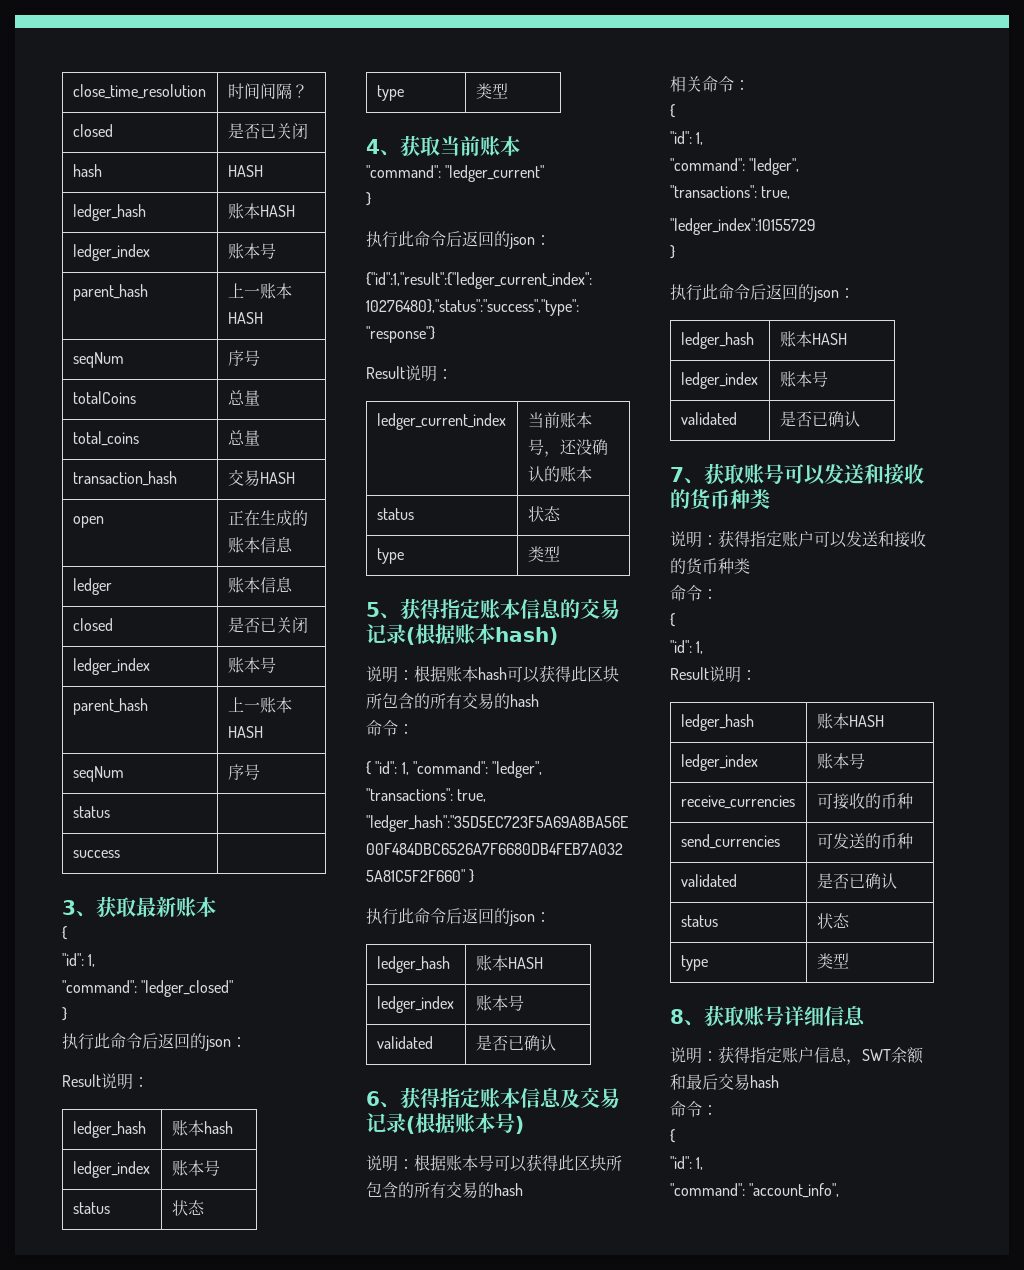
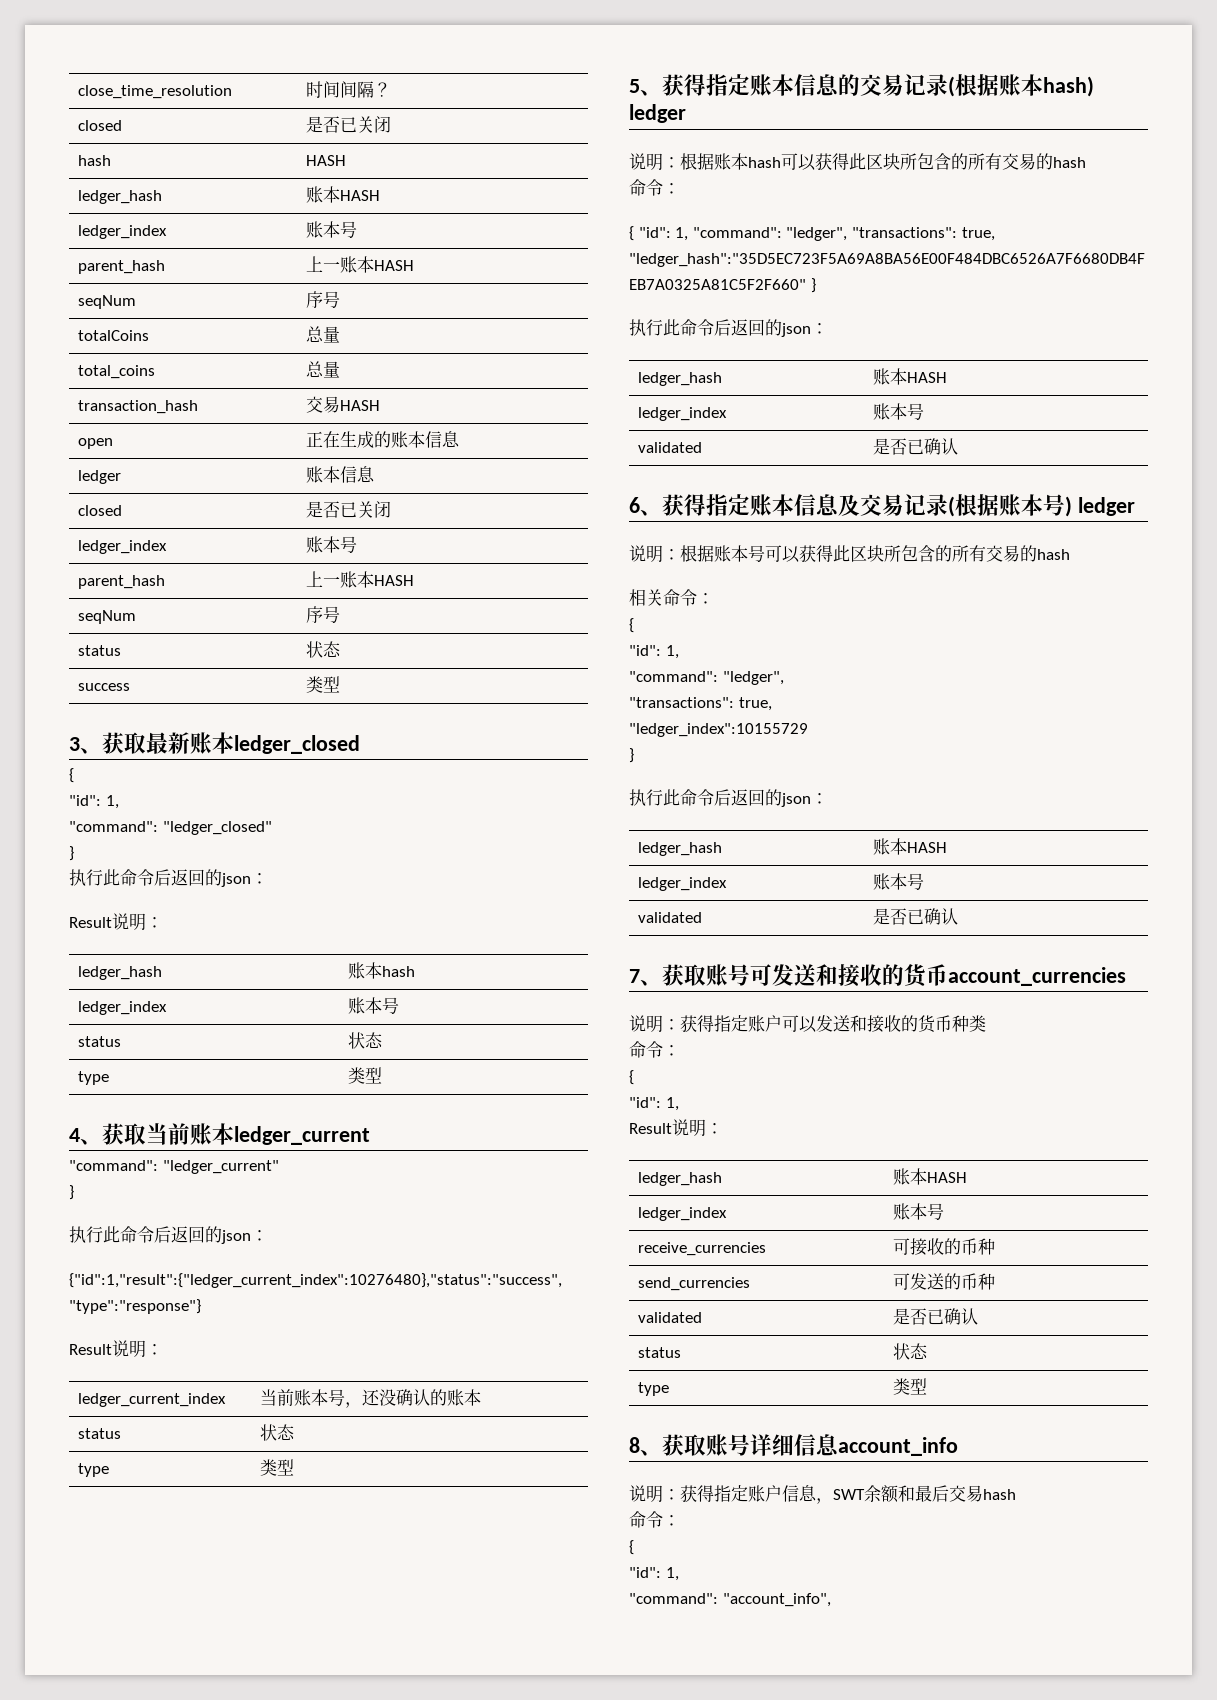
(110, 812) none -> [305,641,341,658] 状态
(120, 854) none -> [305,676,340,693] 类型
(216, 907) none -> [234,735,360,754] ledger_closed
(520, 146) none -> [234,1126,370,1145] ledger_current
(558, 636) none -> [629,104,686,123] ledger
(524, 1125) none -> [1077,497,1135,516] ledger
[804,464,924,485] [670,489,770,511] 以发送和接收的货币种类 -> [772,964,1126,988] 发送和接收的货币account_currencies
(866, 1016) none -> [838,1437,958,1456] account_info

